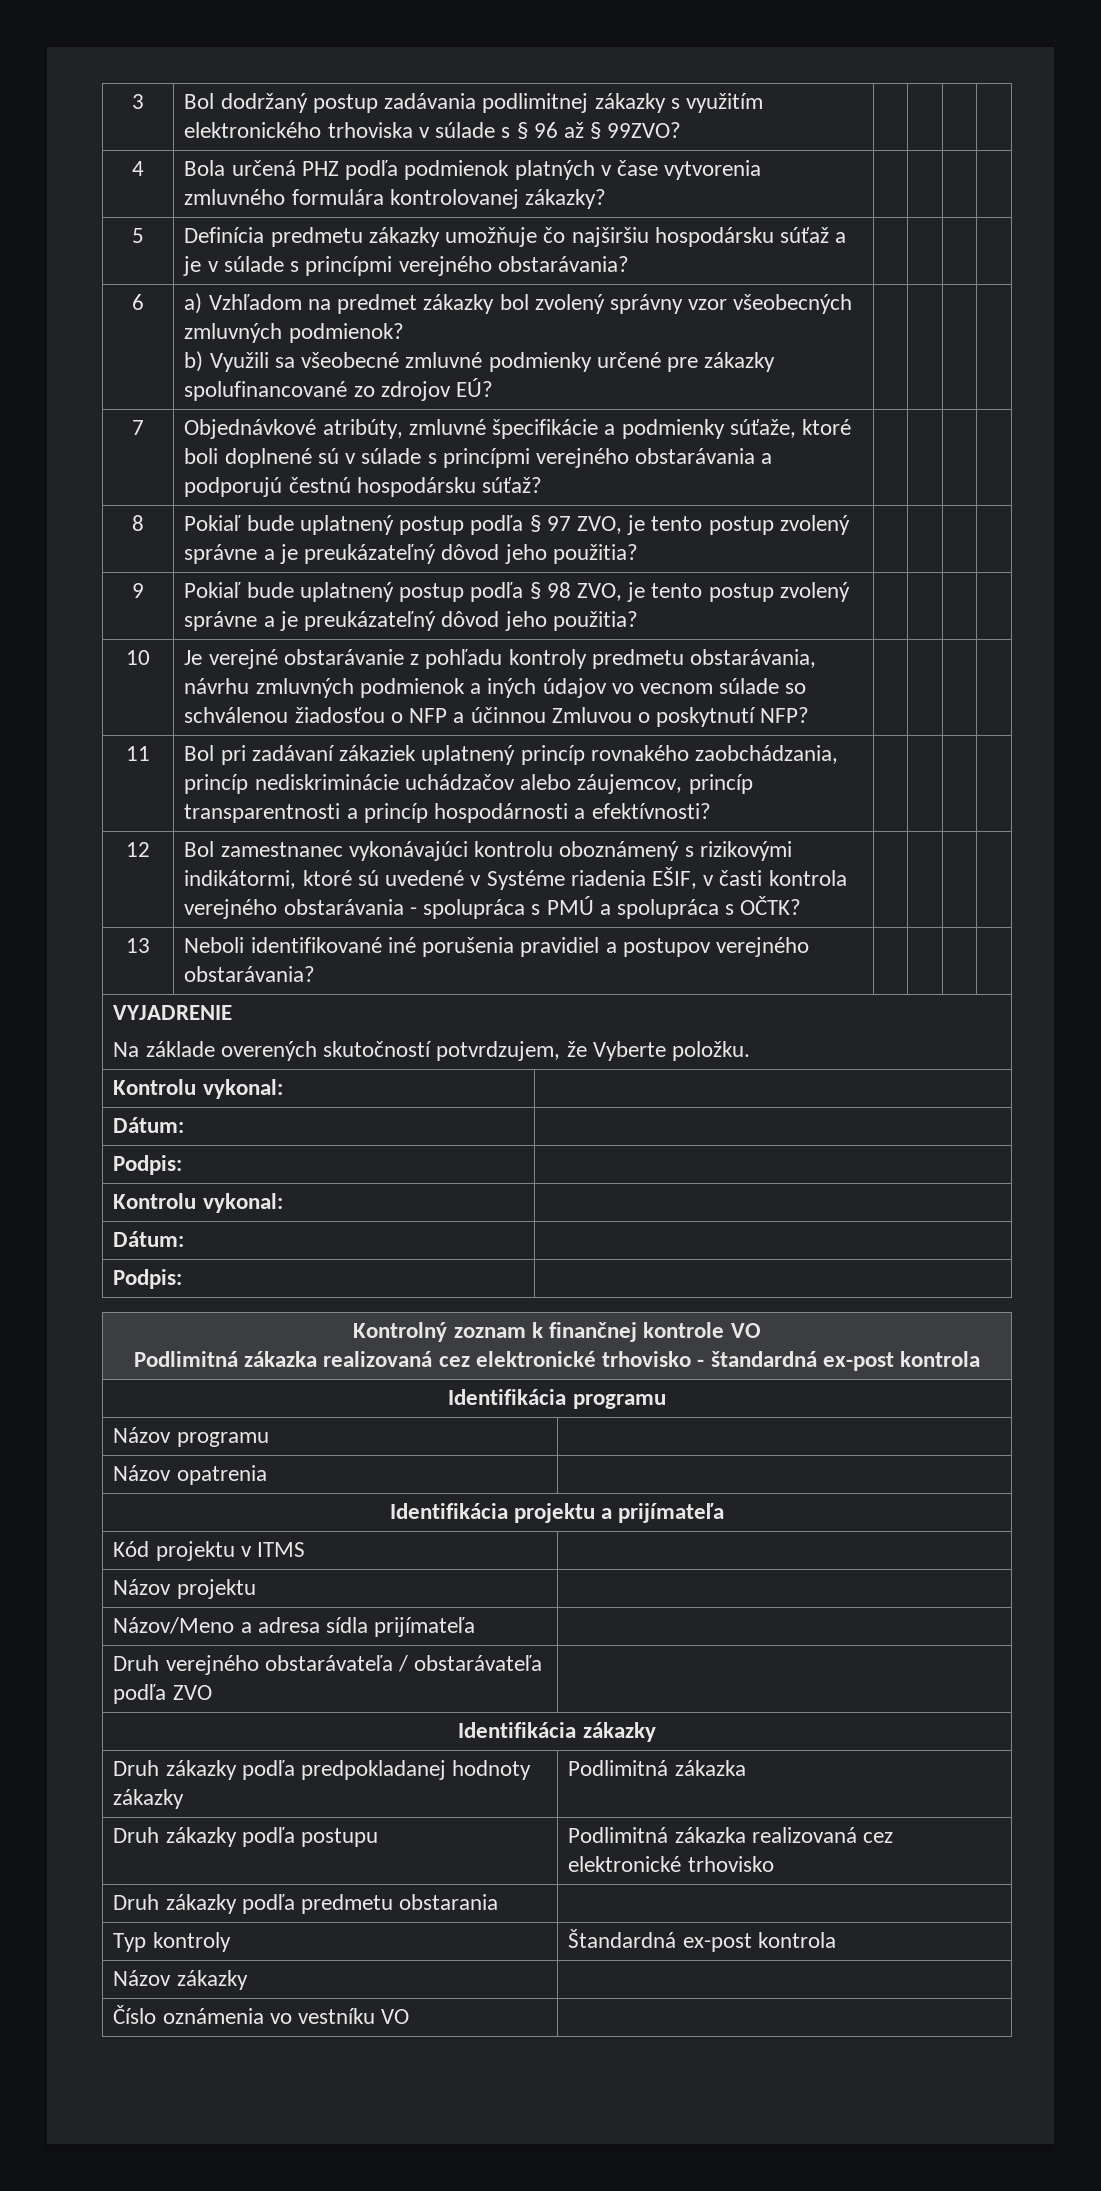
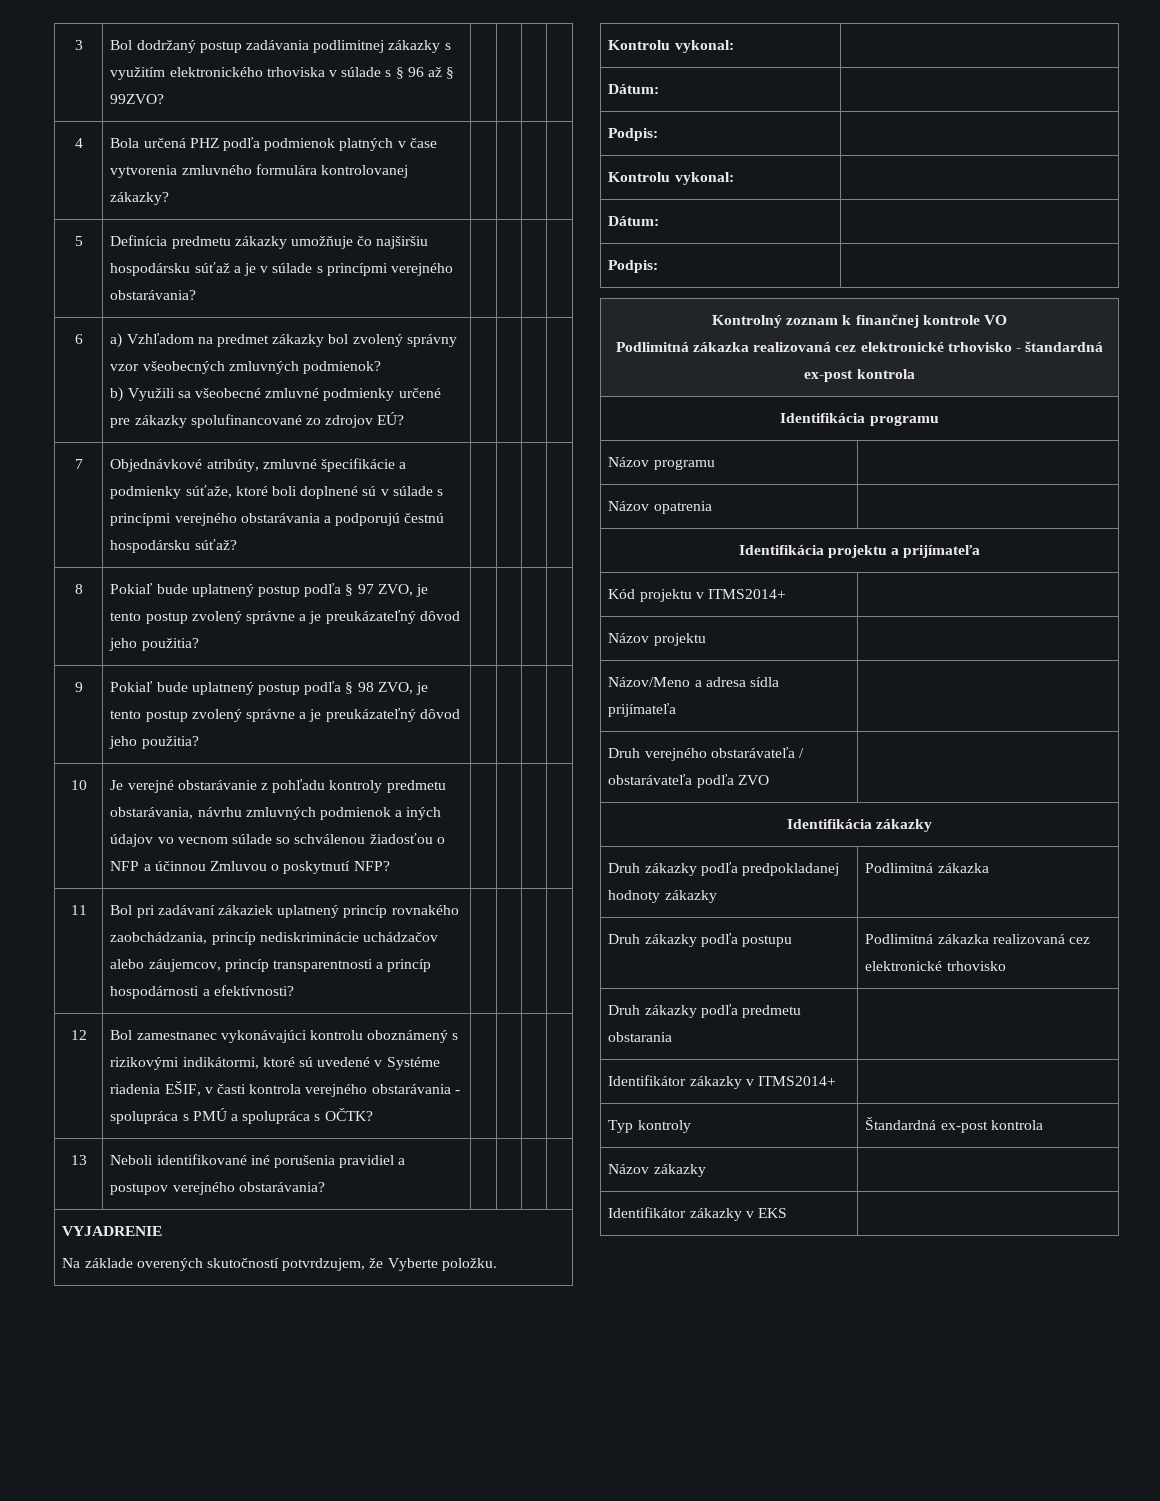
[257,1542,306,1557] ITMS -> [707,589,786,599] ITMS2014+
(499, 1902) none -> [608,1075,836,1089] // Identifikátor zákazky v ITMS2014+ |
[113,2005,410,2024] Číslo oznámenia vo vestníku VO -> [608,1207,787,1221] Identifikátor zákazky v EKS

